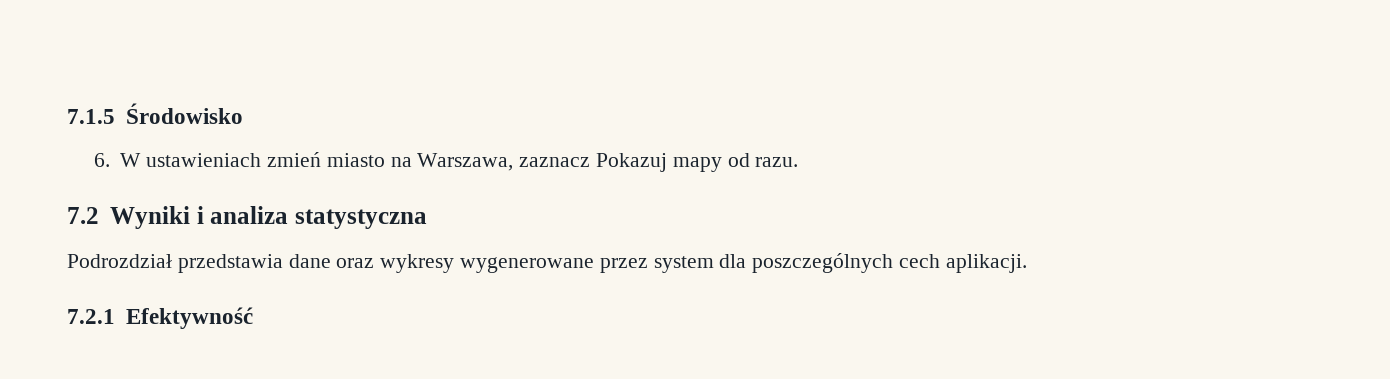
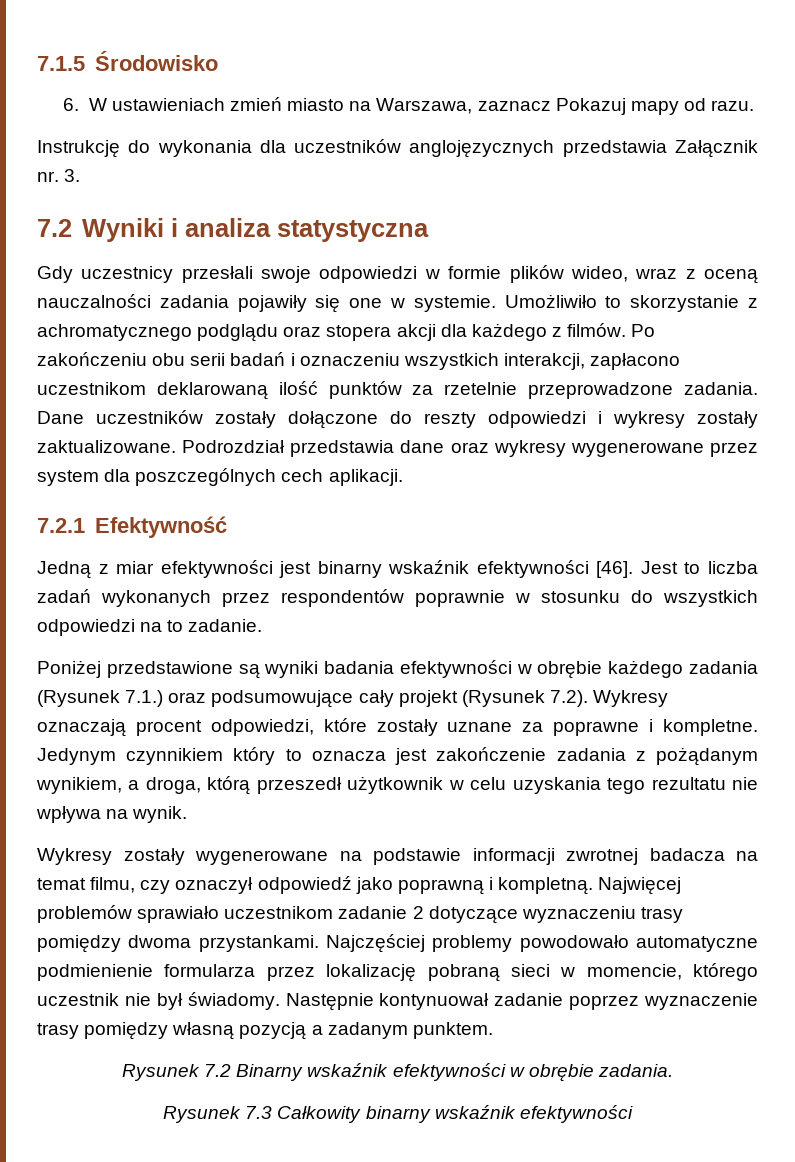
(799, 162) none -> [37,139,759,158] [37,169,81,182] // Instrukcję do wykonania dla uczestników anglojęzycznych przedstawia Załącznik nr. 3.
(427, 219) none -> [37,265,759,284] [37,294,758,313] [37,323,656,342] [37,352,681,370] [37,381,759,400] [37,410,758,429] [37,440,176,453] Gdy uczestnicy przesłali swoje odpowiedzi w formie plików wideo, wraz z oceną nauczalności zadania pojawiły się one w systemie. Umożliwiło to skorzystanie z achromatycznego podglądu oraz stopera akcji dla każdego z filmów. Po zakończeniu obu serii badań i oznaczeniu wszystkich interakcji, zapłacono uczestnikom deklarowaną ilość punktów za rzetelnie przeprowadzone zadania. Dane uczestników zostały dołączone do reszty odpowiedzi i wykresy zostały zaktualizowane.
(253, 318) none -> [37,560,758,579] [37,589,758,607] [37,619,263,636] [37,660,758,679] [37,690,669,708] [37,718,759,737] [37,747,758,766] [36,776,759,795] [36,806,188,823] [37,848,758,865] [37,876,682,895] [37,905,683,924] [37,934,758,953] [37,963,758,982] [37,992,758,1011] [37,1022,493,1040] [122,1063,673,1082] [163,1105,633,1123] // Jedną z miar efektywności jest binarny wskaźnik efektywności [46]. Jest to liczba zadań wykonanych przez respondentów poprawnie w stosunku do wszystkich odpowiedzi na to zadanie. // Poniżej przedstawione są wyniki badania efektywności w obrębie każdego zadania (Rysunek 7.1.) oraz podsumowujące cały projekt (Rysunek 7.2). Wykresy oznaczają procent odpowiedzi, które zostały uznane za poprawne i kompletne. Jedynym czynnikiem który to oznacza jest zakończenie zadania z pożądanym wynikiem, a droga, którą przeszedł użytkownik w celu uzyskania tego rezultatu nie wpływa na wynik. // Wykresy zostały wygenerowane na podstawie informacji zwrotnej badacza na temat filmu, czy oznaczył odpowiedź jako poprawną i kompletną. Najwięcej problemów sprawiało uczestnikom zadanie 2 dotyczące wyznaczeniu trasy pomiędzy dwoma przystankami. Najczęściej problemy powodowało automatyczne podmienienie formularza przez lokalizację pobraną sieci w momencie, którego uczestnik nie był świadomy. Następnie kontynuował zadanie poprzez wyznaczenie trasy pomiędzy własną pozycją a zadanym punktem. // Rysunek 7.2 Binarny wskaźnik efektywności w obrębie zadania. // Rysunek 7.3 Całkowity binarny wskaźnik efektywności

